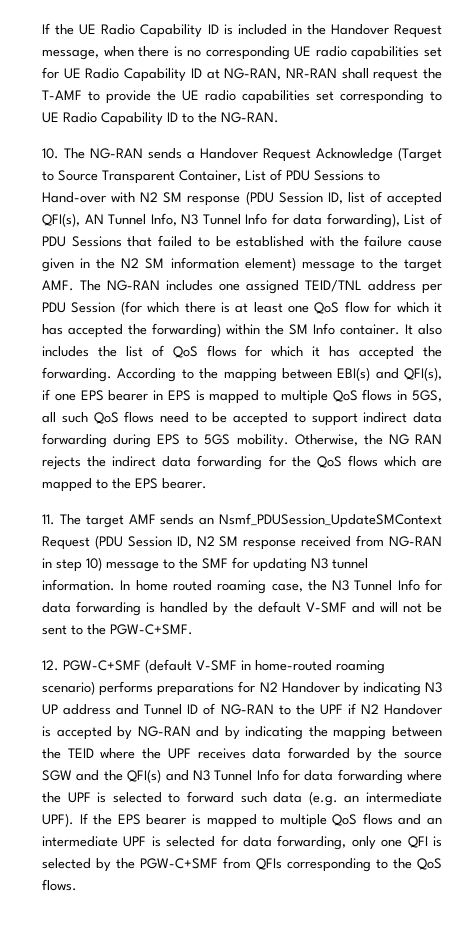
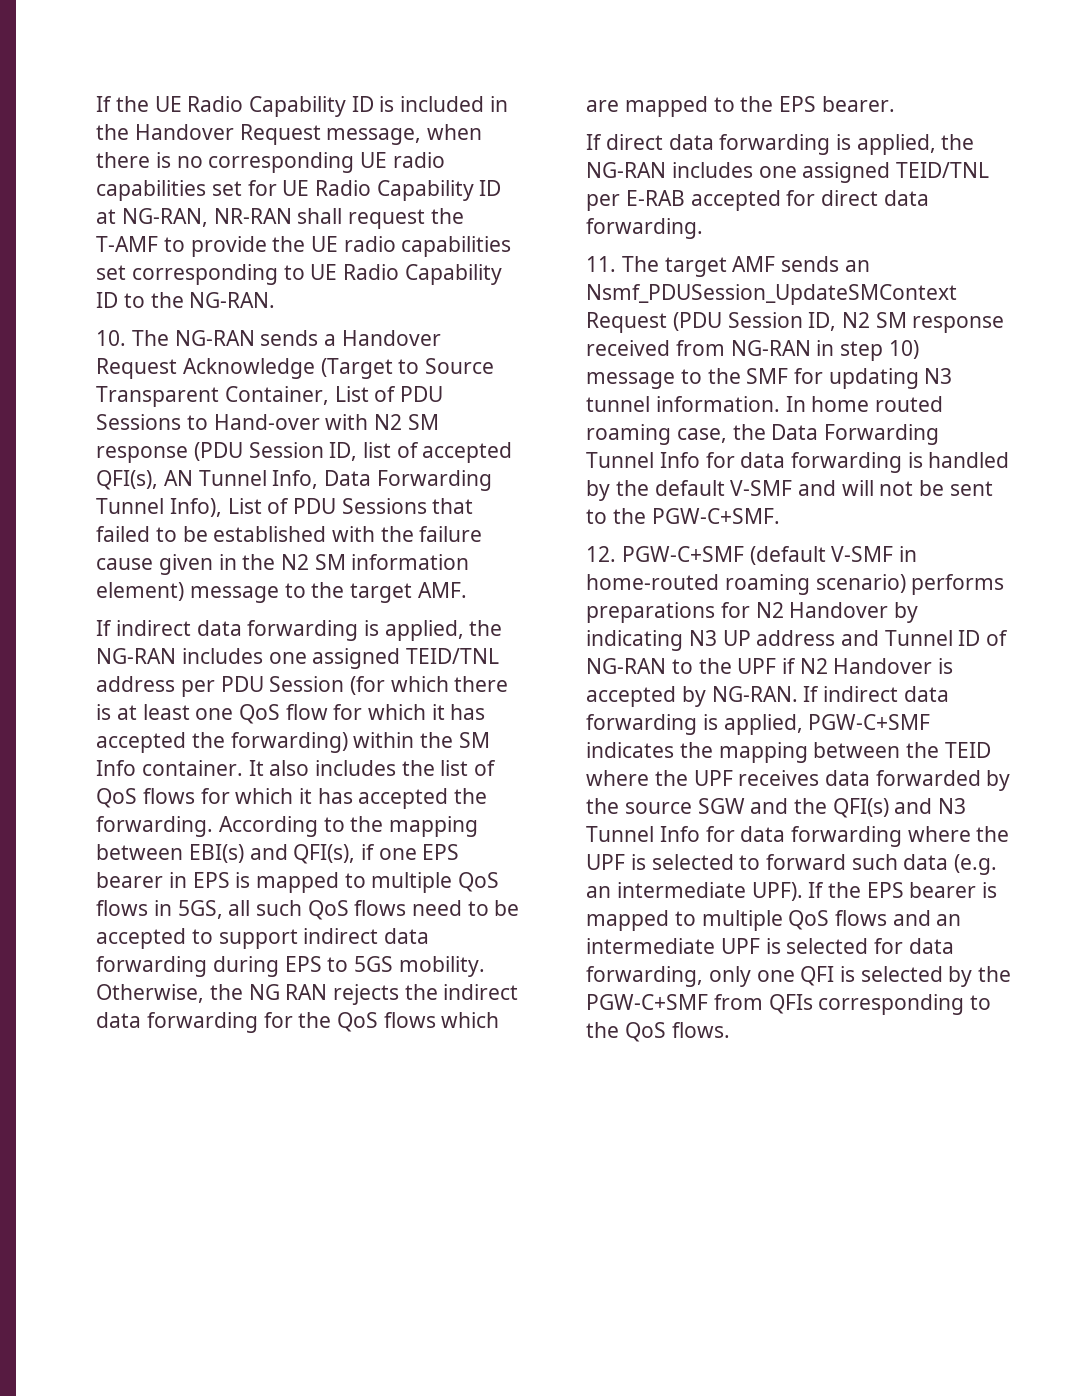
[181,213,400,228] N3 Tunnel Info for data forwarding), -> [323,470,492,491] [96,498,222,517] Data Forwarding Tunnel Info),
[80,280,102,291] The -> [96,620,503,641] // If indirect data forwarding is applied, the
(208, 483) none -> [586,134,975,155] [586,162,989,183] [586,190,929,211] [586,218,704,239] // If direct data forwarding is applied, the NG-RAN includes one assigned TEID/TNL per E-RAB accepted for direct data forwarding.
[332,580,350,591] N3 -> [771,424,939,445] Data Forwarding
[137,726,304,740] NG-RAN and by indicating -> [711,686,949,702] [586,714,931,735] [586,742,675,758] NG-RAN. If indirect data forwarding is applied, PGW-C+SMF indicates

